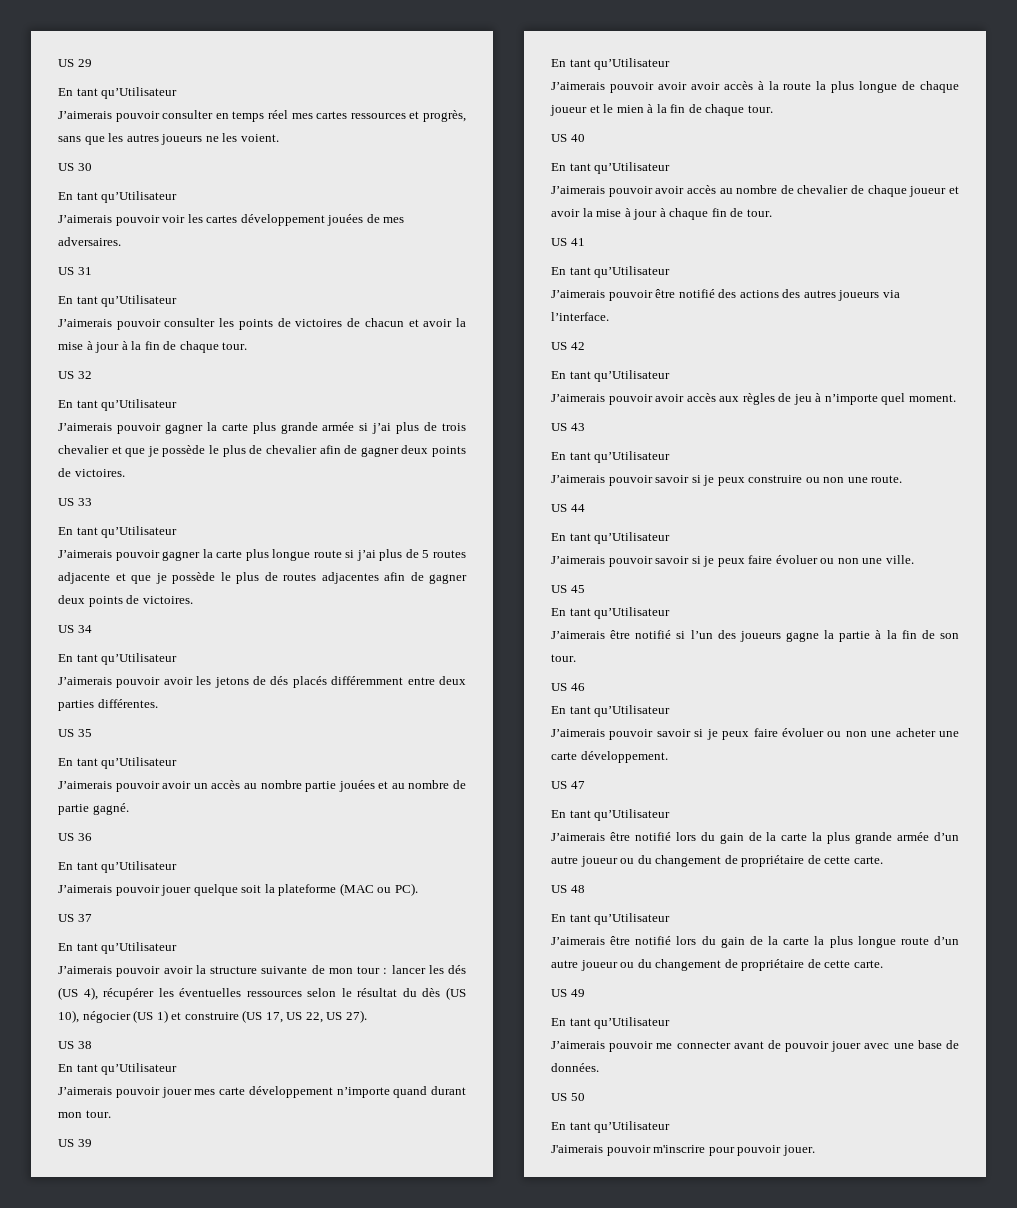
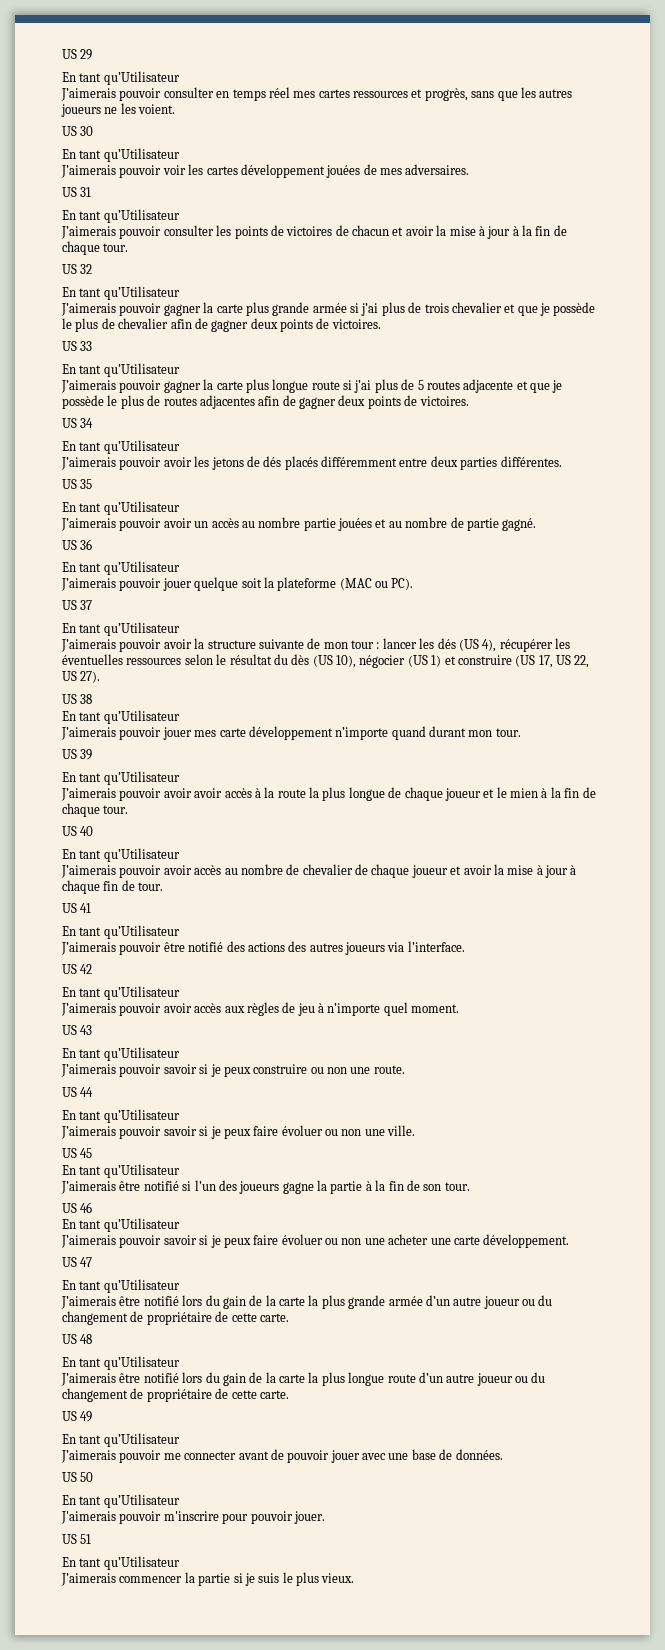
(815, 1150) none -> [62,1534,92,1544] [62,1556,180,1570] [61,1572,355,1586] // US 51 // En tant qu’Utilisateur // J’aimerais commencer la partie si je suis le plus vieux.

